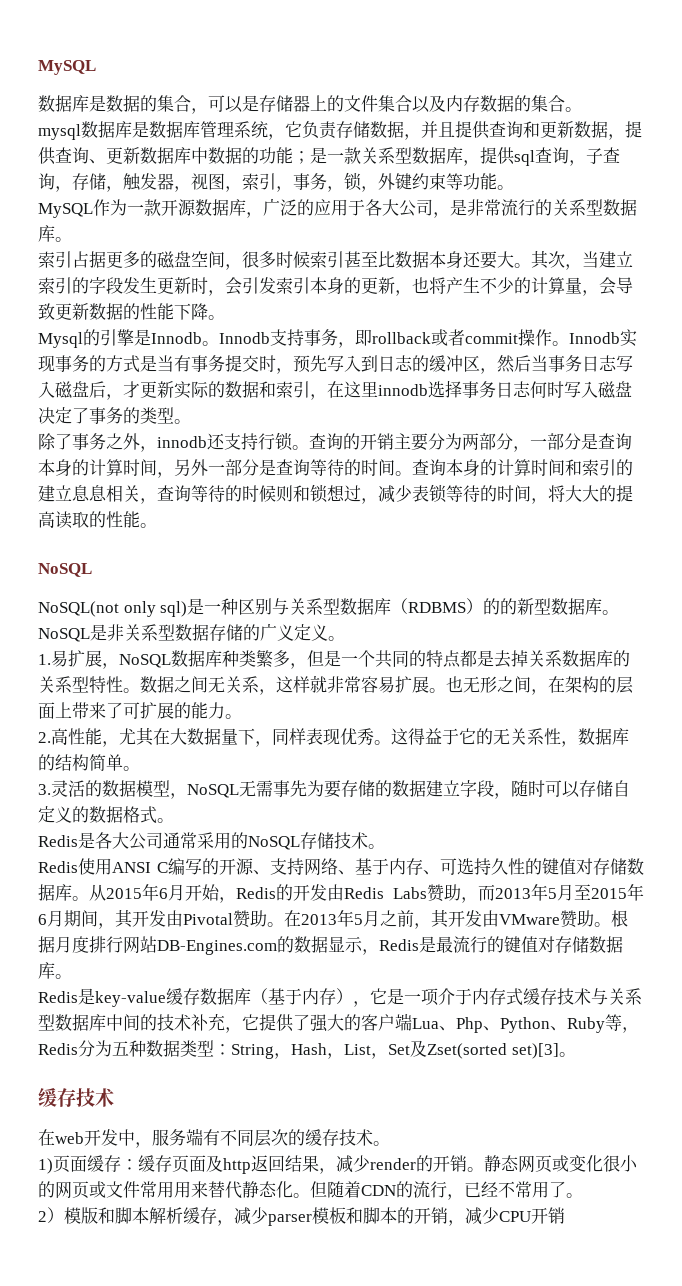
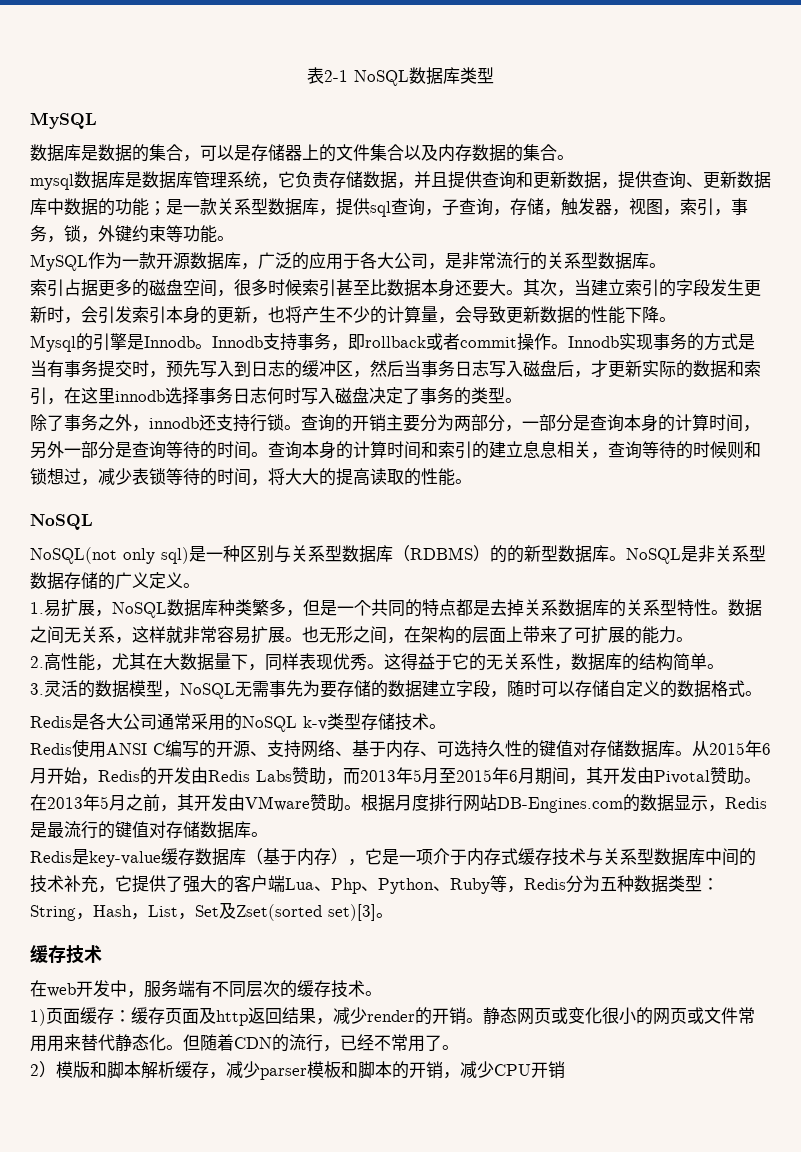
(38, 67) none -> [307,67,494,86] 表2-1 NoSQL数据库类型 //
(300, 843) none -> [303,713,361,730] k-v类型

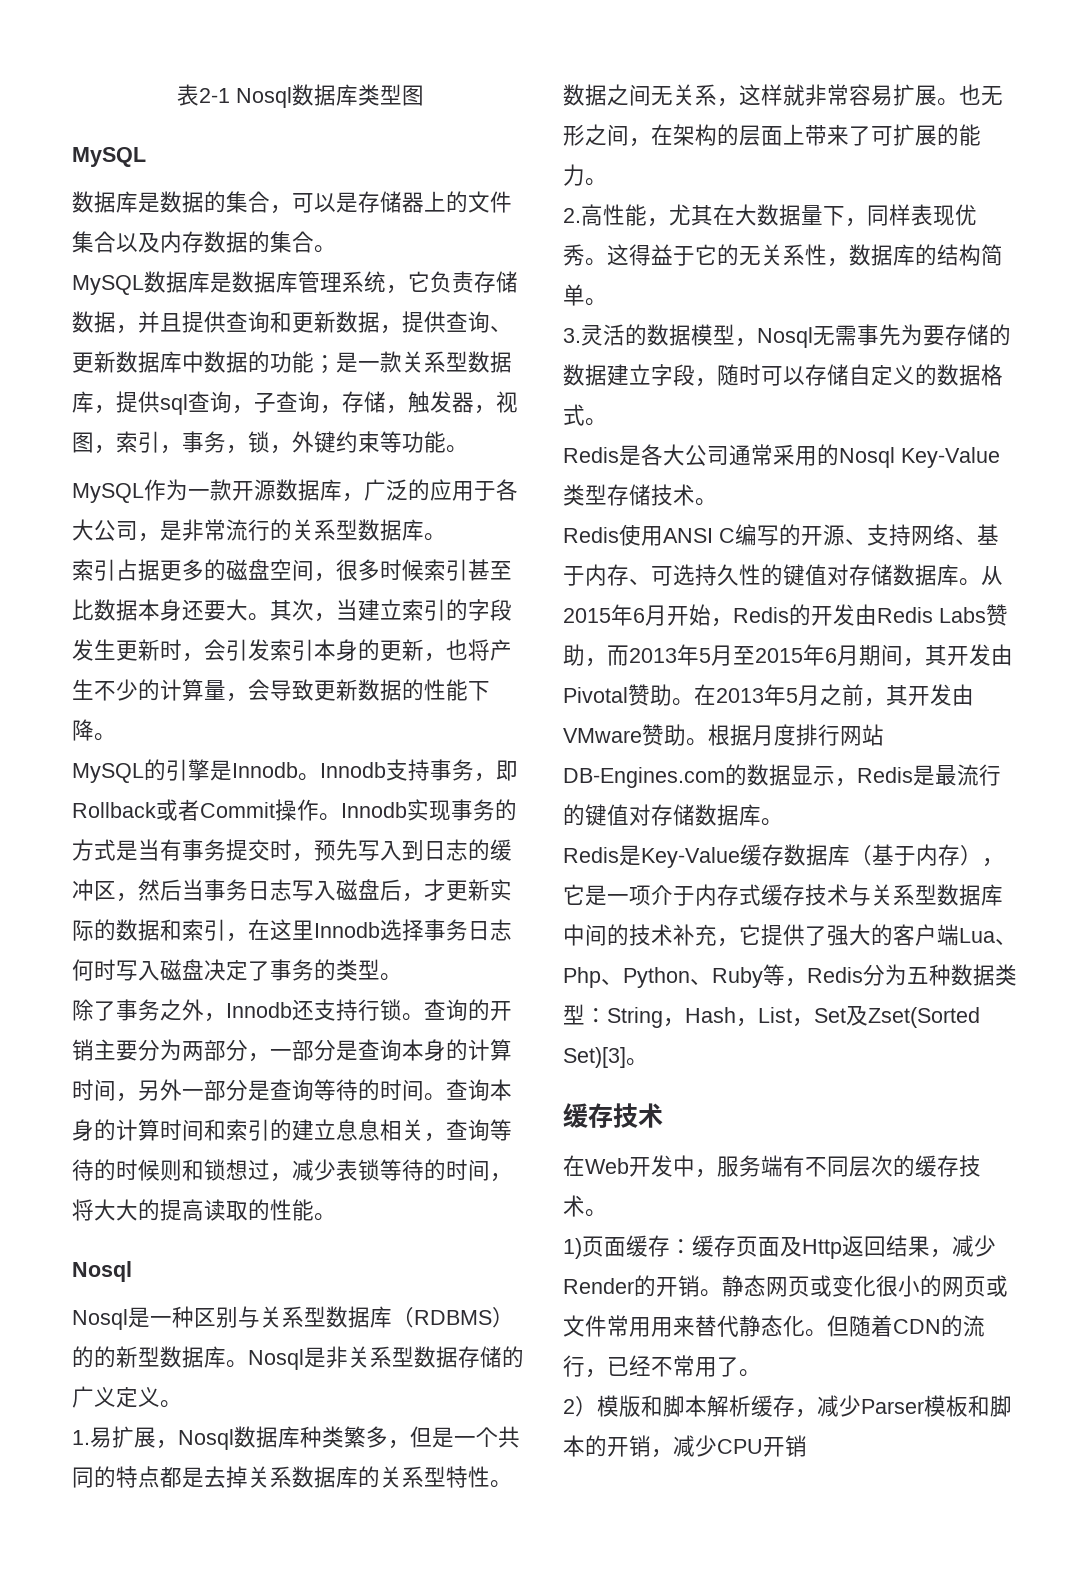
[354,70,409,86] NoSQL -> [235,87,292,108] Nosql
(494, 75) none -> [401,85,424,106] 图
[30,174,74,190] mysql -> [72,275,144,295] MySQL
[30,335,76,352] Mysql -> [72,763,144,783] MySQL
[365,333,517,350] rollback或者commit -> [72,799,275,821] Rollback或者Commit
[115,390,165,402] innodb -> [314,922,380,938] Innodb
[149,417,199,429] innodb -> [226,1002,292,1018] Innodb
[30,514,93,530] [30,547,189,564] NoSQL // NoSQL(not only sql) -> [72,1261,132,1282] [72,1309,128,1330] Nosql // Nosql
[626,548,681,564] NoSQL -> [248,1349,304,1370] Nosql
[112,602,167,618] NoSQL -> [178,1429,234,1450] Nosql
[180,683,235,699] NoSQL -> [757,327,813,348] Nosql
[242,716,327,732] NoSQL k-v -> [839,447,1000,468] Nosql Key-Value
[89,851,161,867] key-value -> [641,847,740,868] Key-Value
[236,904,376,921] Zset(sorted set)[3] -> [868,1007,980,1028] [563,1047,626,1068] Zset(Sorted Set)[3]
[47,983,76,997] web -> [585,1158,629,1174] Web
[216,1010,248,1026] http -> [802,1239,842,1259] Http
[367,1010,415,1022] render -> [563,1278,634,1294] Render
[260,1068,307,1080] parser -> [861,1399,924,1414] Parser

